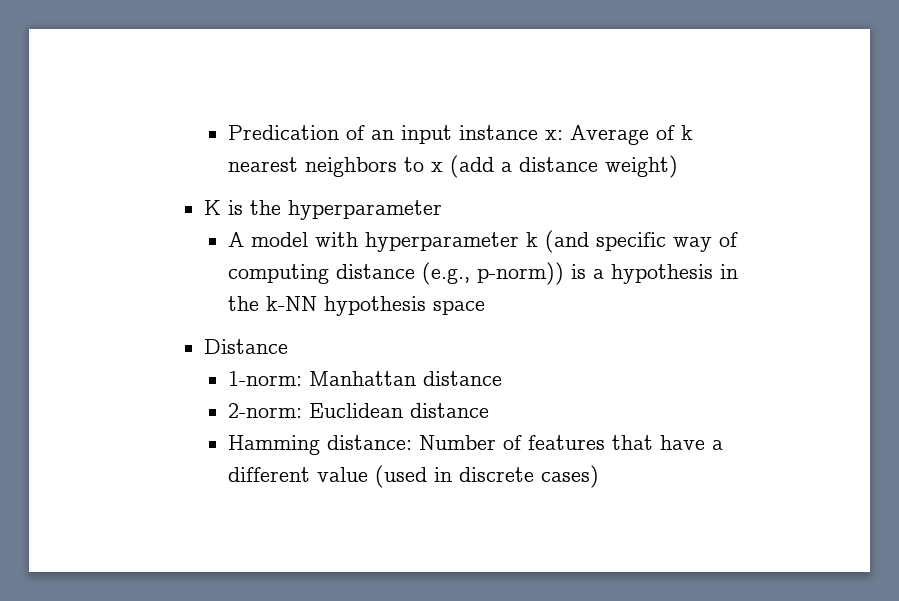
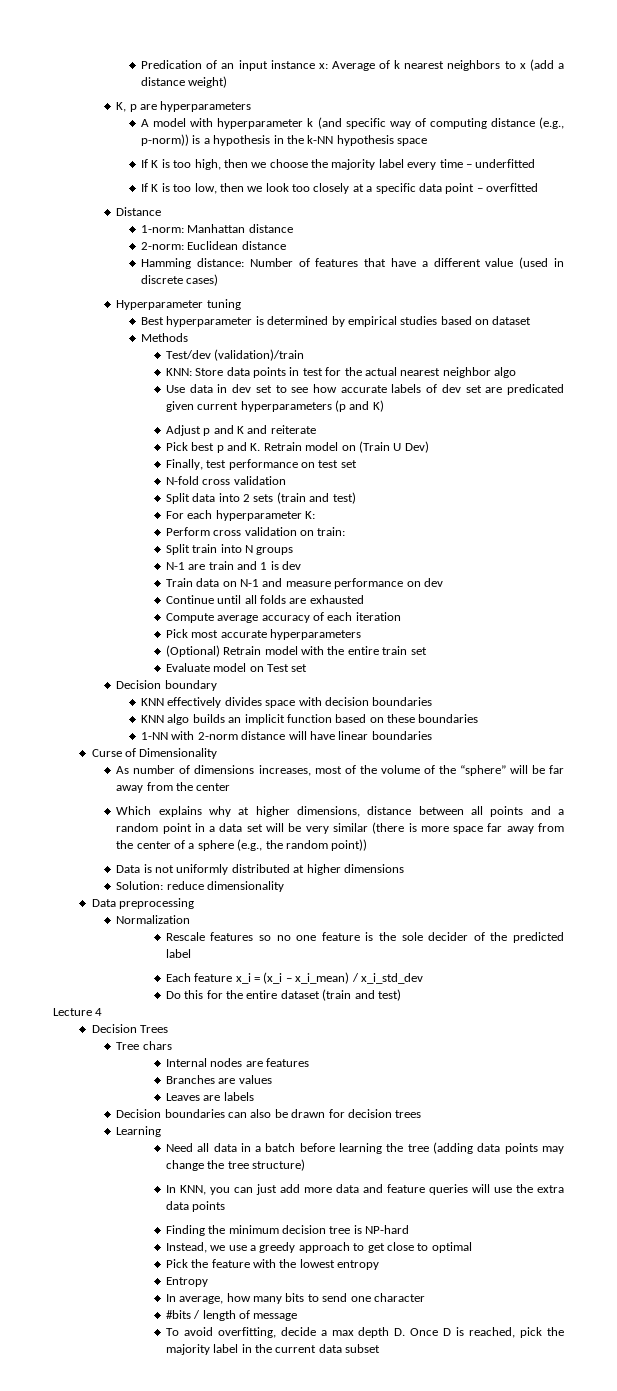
[203,200,442,220] K is the hyperparameter -> [116,101,252,112] K, p are hyperparameters
(486, 307) none -> [141,159,536,170] [141,183,539,194] // If K is too high, then we choose the majority label every time – underfitted // If K is too low, then we look too closely at a specific data point – overfitted
(600, 476) none -> [116,299,241,310] [141,316,532,327] [141,333,189,342] [165,349,305,361] [165,367,517,378] [165,384,565,395] [165,400,384,412] [165,425,316,436] [165,441,429,453] [165,459,357,470] [165,476,286,485] [165,492,356,504] [165,510,316,521] [165,527,346,536] [165,544,294,555] [165,561,302,570] [165,578,443,589] [165,595,364,604] [165,612,401,623] [165,629,362,640] [165,645,427,657] [165,663,308,672] [116,680,217,691] [141,697,433,708] [141,714,479,725] [141,731,432,740] [91,748,218,759] [116,765,564,776] [116,782,231,793] [116,806,565,817] [116,822,564,834] [116,839,368,851] [116,864,404,875] [116,881,285,892] [91,898,194,909] [116,915,191,924] [165,932,565,943] [165,949,191,958] [165,972,423,984] [165,989,401,1001] [53,1008,103,1016] [91,1024,168,1033] [116,1041,172,1050] [165,1058,310,1067] [165,1075,272,1084] [165,1092,254,1101] [116,1109,422,1118] [116,1126,162,1137] [165,1142,564,1154] [165,1159,306,1171] [165,1184,564,1195] [165,1201,226,1212] [165,1225,410,1236] [165,1242,472,1253] [165,1259,380,1270] [165,1277,208,1287] [165,1293,425,1304] [165,1310,298,1321] [165,1327,565,1338] [165,1344,381,1355] // Hyperparameter tuning // Best hyperparameter is determined by empirical studies based on dataset // Methods // Test/dev (validation)/train // KNN: Store data points in test for the actual nearest neighbor algo // Use data in dev set to see how accurate labels of dev set are predicated given current hyperparameters (p and K) // Adjust p and K and reiterate // Pick best p and K. Retrain model on (Train U Dev) // Finally, test performance on test set // N-fold cross validation // Split data into 2 sets (train and test) // For each hyperparameter K: // Perform cross validation on train: // Split train into N groups // N-1 are train and 1 is dev // Train data on N-1 and measure performance on dev // Continue until all folds are exhausted // Compute average accuracy of each iteration // Pick most accurate hyperparameters // (Optional) Retrain model with the entire train set // Evaluate model on Test set // Decision boundary // KNN effectively divides space with decision boundaries // KNN algo builds an implicit function based on these boundaries // 1-NN with 2-norm distance will have linear boundaries // Curse of Dimensionality // As number of dimensions increases, most of the volume of the “sphere” will be far away from the center // Which explains why at higher dimensions, distance between all points and a random point in a data set will be very similar (there is more space far away from the center of a sphere (e.g., the random point)) // Data is not uniformly distributed at higher dimensions // Solution: reduce dimensionality // Data preprocessing // Normalization // Rescale features so no one feature is the sole decider of the predicted label // Each feature x_i = (x_i – x_i_mean) / x_i_std_dev // Do this for the entire dataset (train and test) // Lecture 4 // Decision Trees // Tree chars // Internal nodes are features // Branches are values // Leaves are labels // Decision boundaries can also be drawn for decision trees // Learning // Need all data in a batch before learning the tree (adding data points may change the tree structure) // In KNN, you can just add more data and feature queries will use the extra data points // Finding the minimum decision tree is NP-hard // Instead, we use a greedy approach to get close to optimal // Pick the feature with the lowest entropy // Entropy // In average, how many bits to send one character // #bits / length of message // To avoid overfitting, decide a max depth D. Once D is reached, pick the majority label in the current data subset

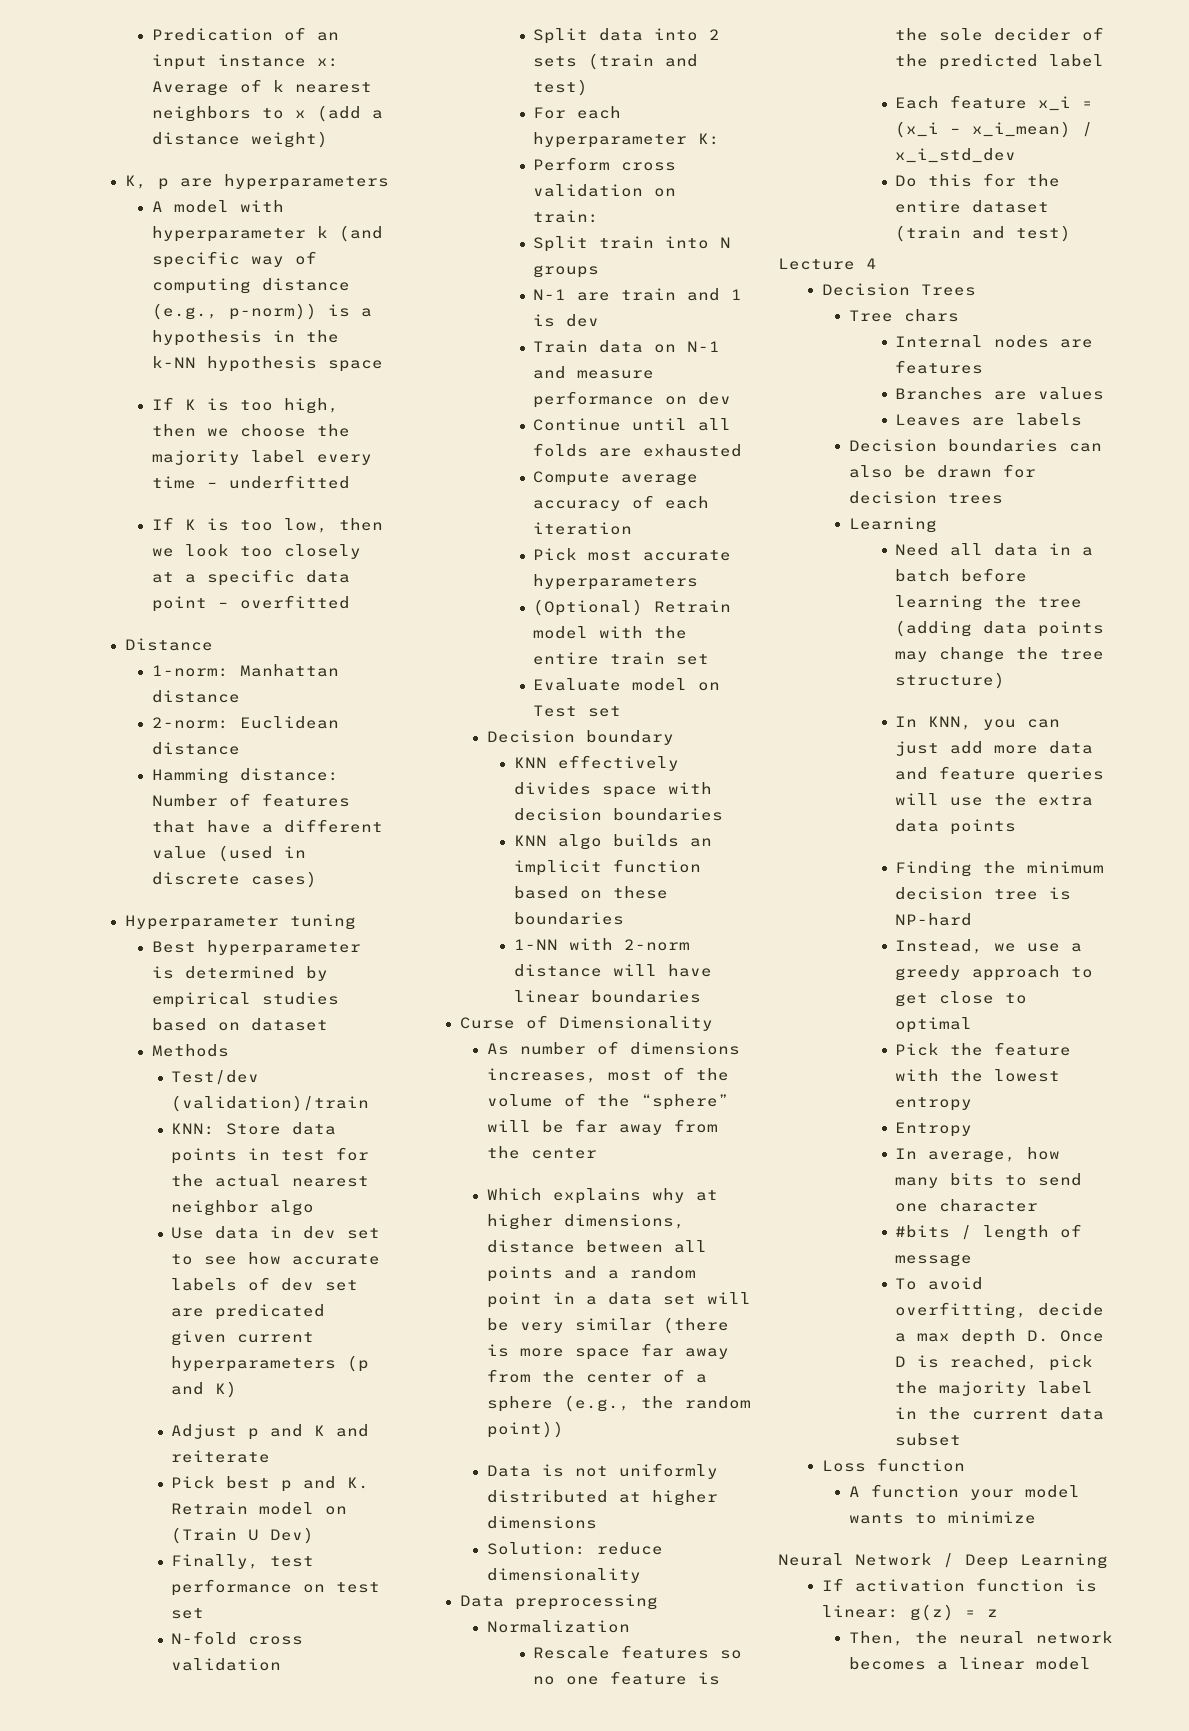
(381, 1348) none -> [821,1458,965,1472] [848,1484,1080,1500] [848,1511,1036,1524] [778,1553,1108,1569] [821,1578,1097,1592] [821,1604,998,1621] [848,1631,1113,1646] [848,1657,1091,1670] // Loss function // A function your model wants to minimize // Neural Network / Deep Learning // If activation function is linear: g(z) = z // Then, the neural network becomes a linear model

